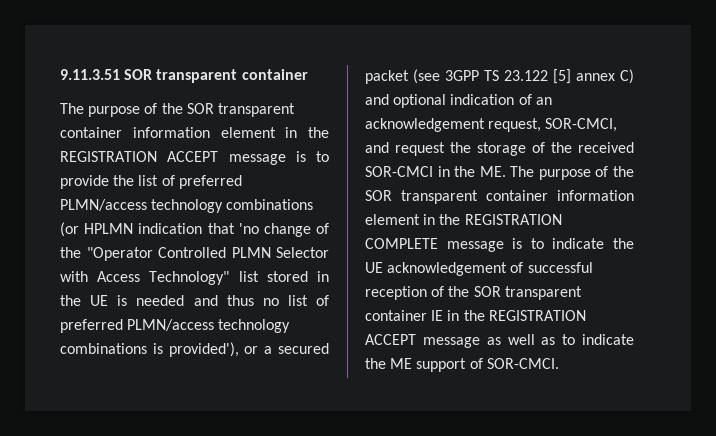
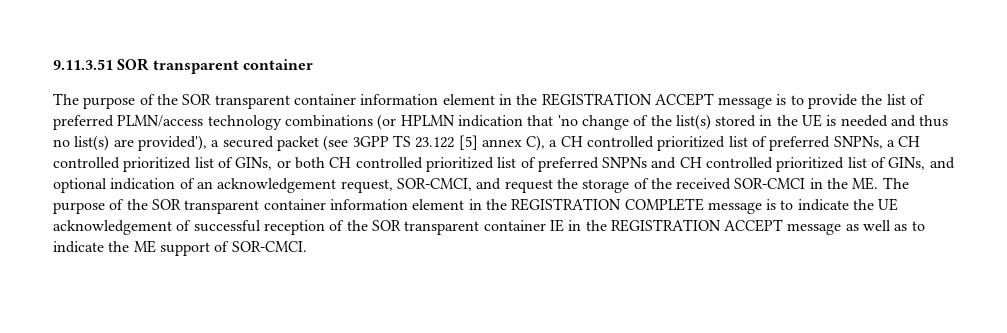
[86,247,329,261] [60,271,259,285] "Operator Controlled PLMN Selector with Access Technology" list -> [675,114,711,130] list(s)
[287,295,329,306] [60,319,291,333] [60,342,259,357] list of preferred PLMN/access technology combinations is provided'), or -> [74,135,207,151] list(s) are provided'),
[620,69,634,84] C) -> [526,135,921,151] [53,157,926,172] C), a CH controlled prioritized list of preferred SNPNs, a CH controlled prioritized list of GINs, or both CH controlled prioritized list of preferred SNPNs and CH controlled prioritized list of GINs,

